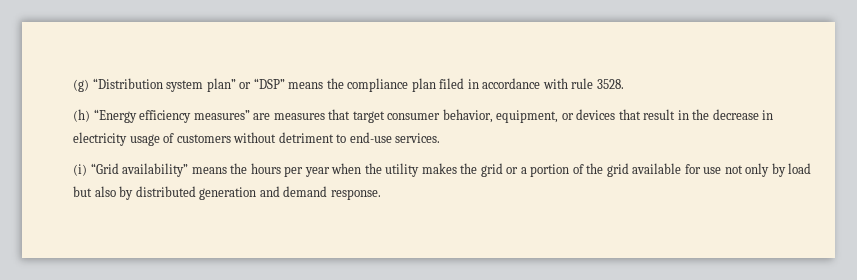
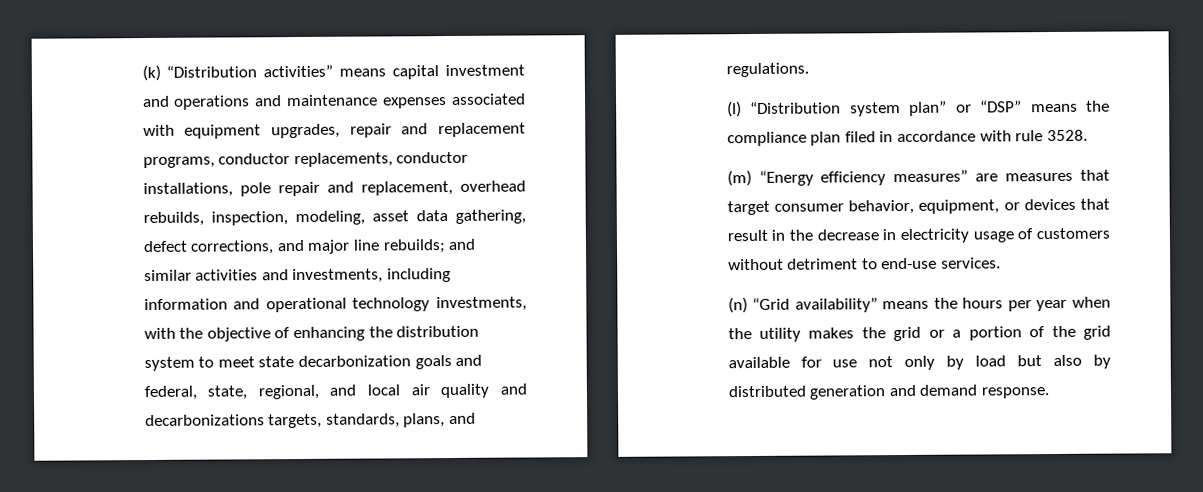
[73,79,90,92] (g) -> [141,64,525,82] [141,93,526,110] [142,122,526,139] [142,151,469,169] [142,180,526,198] [142,209,526,227] [142,238,477,255] [143,268,451,284] [143,296,527,313] [143,325,480,342] [143,354,483,372] [143,383,528,401] [144,412,476,429] [725,62,809,78] [726,101,742,118] (k) “Distribution activities” means capital investment and operations and maintenance expenses associated with equipment upgrades, repair and replacement programs, conductor replacements, conductor installations, pole repair and replacement, overhead rebuilds, inspection, modeling, asset data gathering, defect corrections, and major line rebuilds; and similar activities and investments, including information and operational technology investments, with the objective of enhancing the distribution system to meet state decarbonization goals and federal, state, regional, and local air quality and decarbonizations targets, standards, plans, and regulations. // (l)
[73,109,91,122] (h) -> [726,170,752,187] (m)
[73,164,88,176] (i) -> [727,297,748,314] (n)

